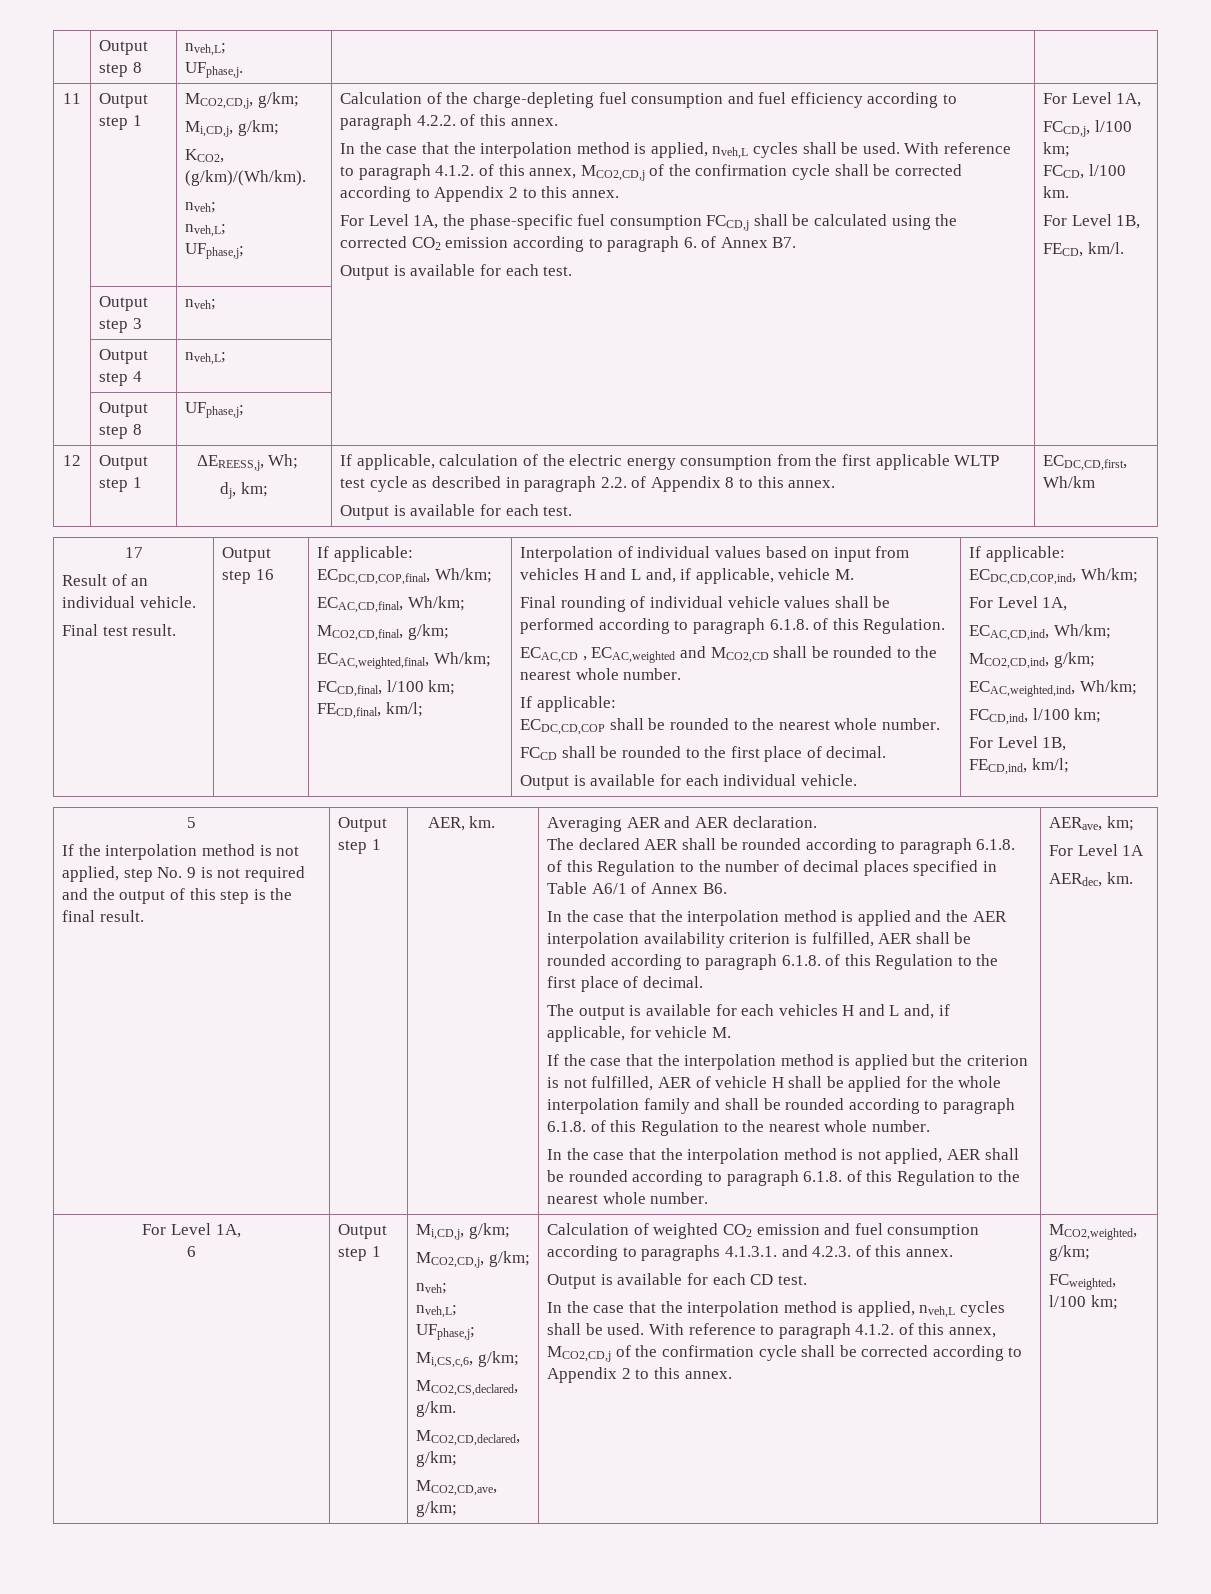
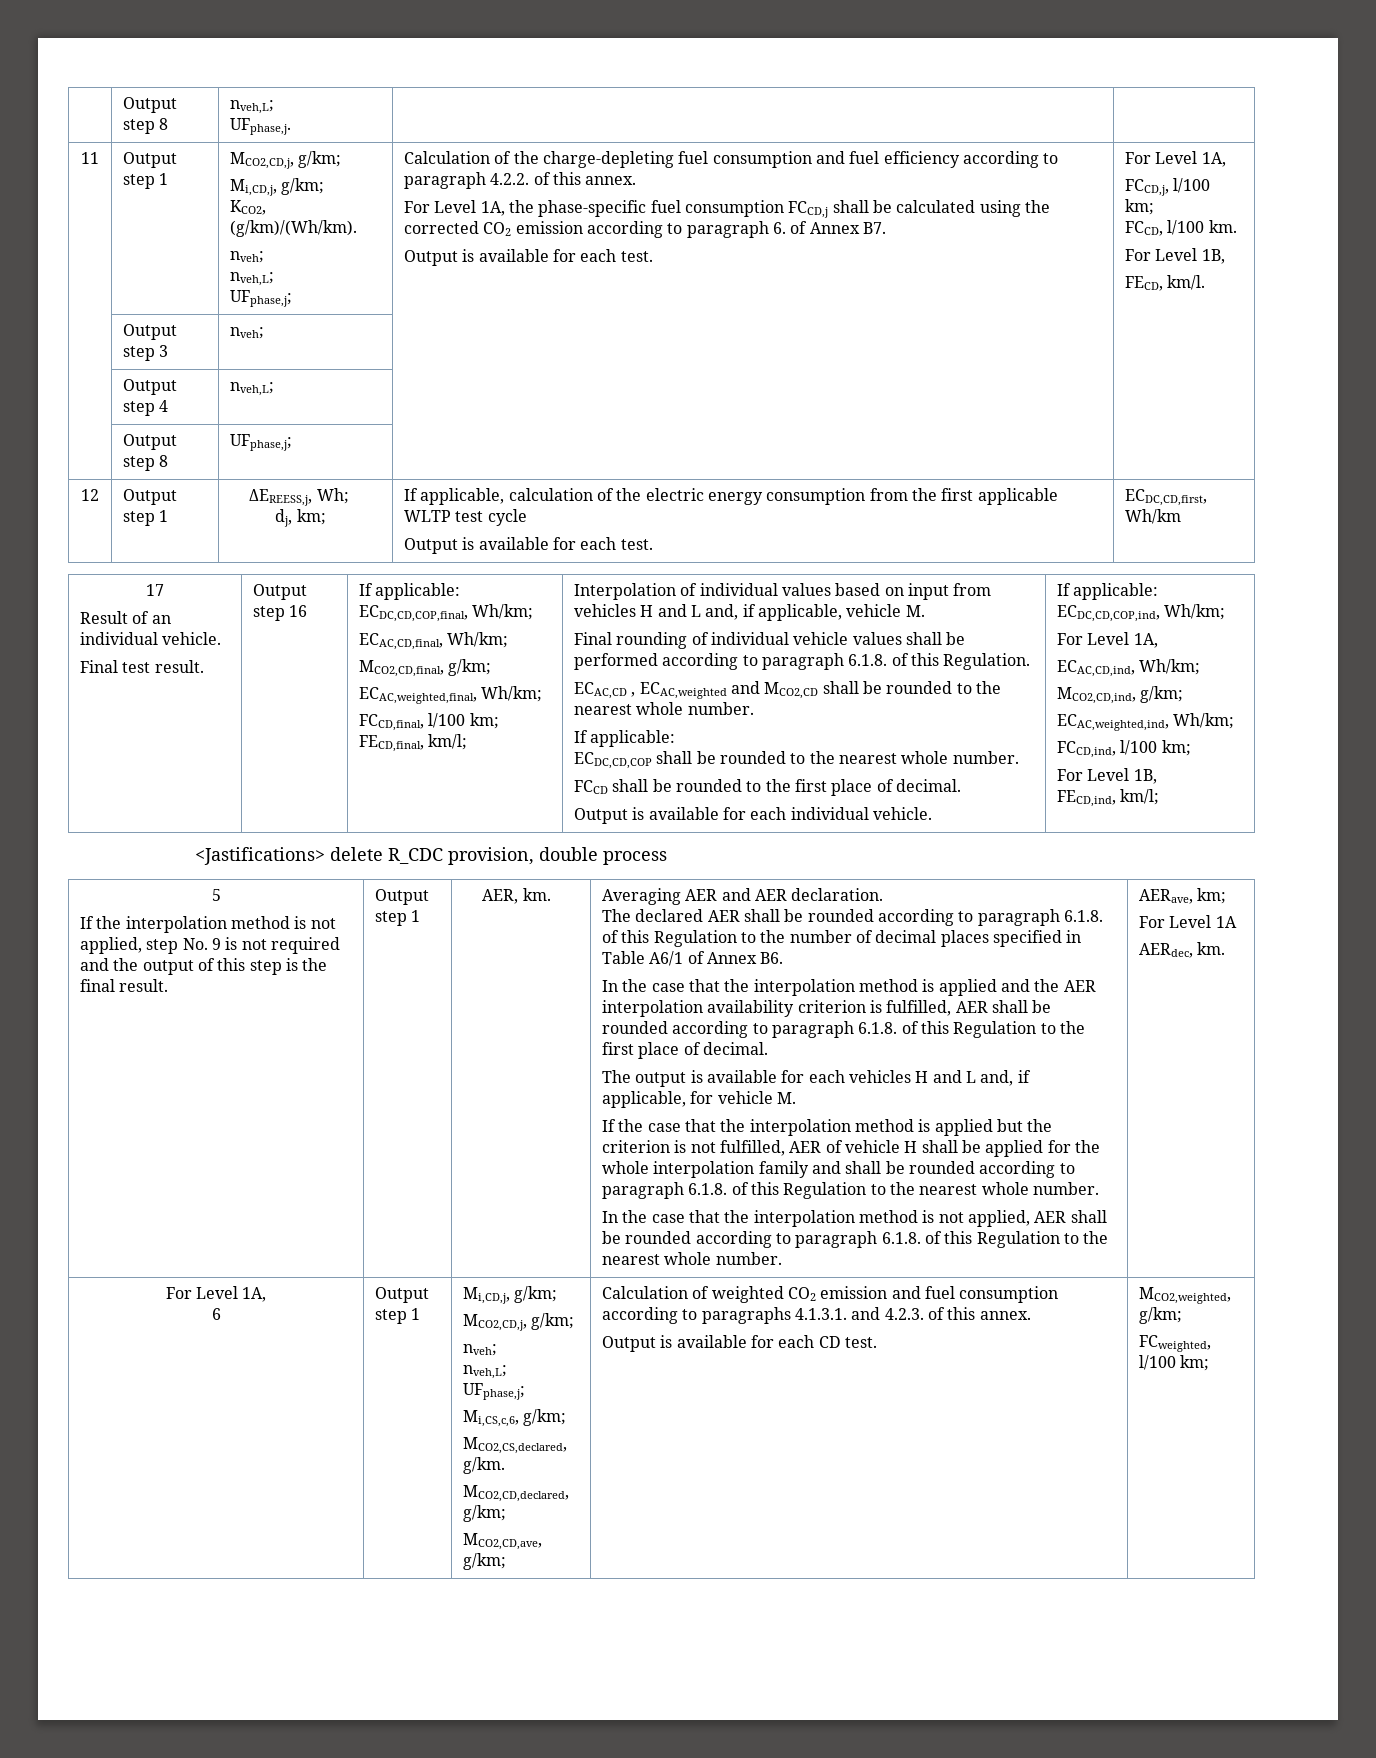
[340,142,1011,159] [340,164,962,181] [340,186,619,202] // In the case that the interpolation method is applied, nveh,L cycles shall be used. With reference to paragraph 4.1.2. of this annex, MCO2,CD,j of the confirmation cycle shall be corrected according to Appendix 2 to this annex. -> (637, 180) none
[412,476,836,492] as described in paragraph 2.2. of Appendix 8 to this annex. -> (527, 517) none
(1069, 765) none -> [195,847,668,865] // <Jastifications> delete R_CDC provision, double process
[547,1301,1006,1318] [547,1323,997,1339] [547,1345,1023,1362] [547,1367,732,1383] // In the case that the interpolation method is applied, nveh,L cycles shall be used. With reference to paragraph 4.1.2. of this annex, MCO2,CD,j of the confirmation cycle shall be corrected according to Appendix 2 to this annex. -> (878, 1342) none

